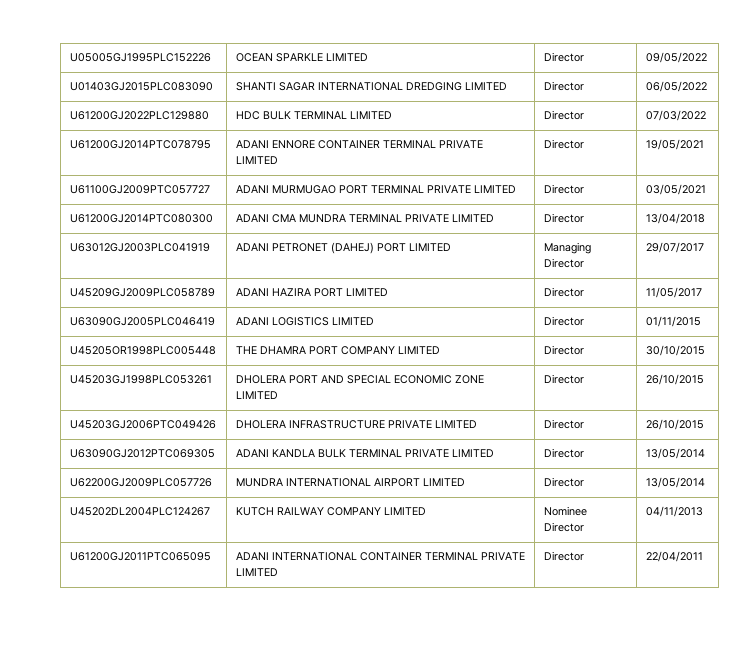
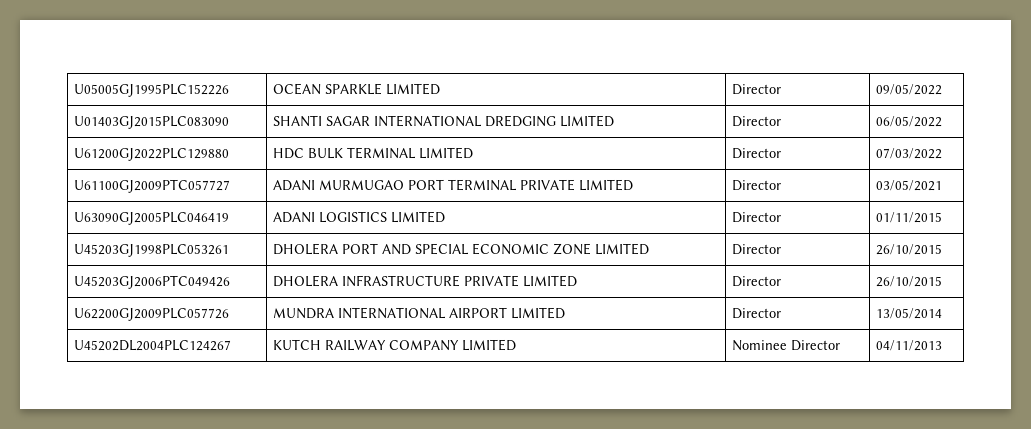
[69,140,211,149] [235,140,483,149] [235,156,278,164] [543,139,584,149] [645,139,704,150] // U61200GJ2014PTC078795 | ADANI ENNORE CONTAINER TERMINAL PRIVATE LIMITED | Director | 19/05/2021 -> (943, 153) none
[69,214,213,223] [235,214,494,223] [543,213,584,223] [645,213,705,224] [69,243,210,252] [235,242,451,254] [543,242,591,254] [543,258,584,268] [645,242,704,253] [69,288,215,297] [235,288,388,297] [543,287,584,297] [645,287,702,298] // U61200GJ2014PTC080300 | ADANI CMA MUNDRA TERMINAL PRIVATE LIMITED | Director | 13/04/2018 // U63012GJ2003PLC041919 | ADANI PETRONET (DAHEJ) PORT LIMITED | Managing Director | 29/07/2017 // U45209GJ2009PLC058789 | ADANI HAZIRA PORT LIMITED | Director | 11/05/2017 -> (943, 185) none
[69,346,216,355] [235,346,440,355] [543,345,584,355] [645,345,705,356] // U45205OR1998PLC005448 | THE DHAMRA PORT COMPANY LIMITED | Director | 30/10/2015 -> (943, 217) none
[69,449,215,458] [235,449,494,458] [543,448,584,458] [645,448,705,459] // U63090GJ2012PTC069305 | ADANI KANDLA BULK TERMINAL PRIVATE LIMITED | Director | 13/05/2014 -> (943, 281) none
[69,552,211,561] [235,552,525,561] [235,568,278,576] [543,551,584,561] [645,551,703,562] // U61200GJ2011PTC065095 | ADANI INTERNATIONAL CONTAINER TERMINAL PRIVATE LIMITED | Director | 22/04/2011 -> (943, 345) none

